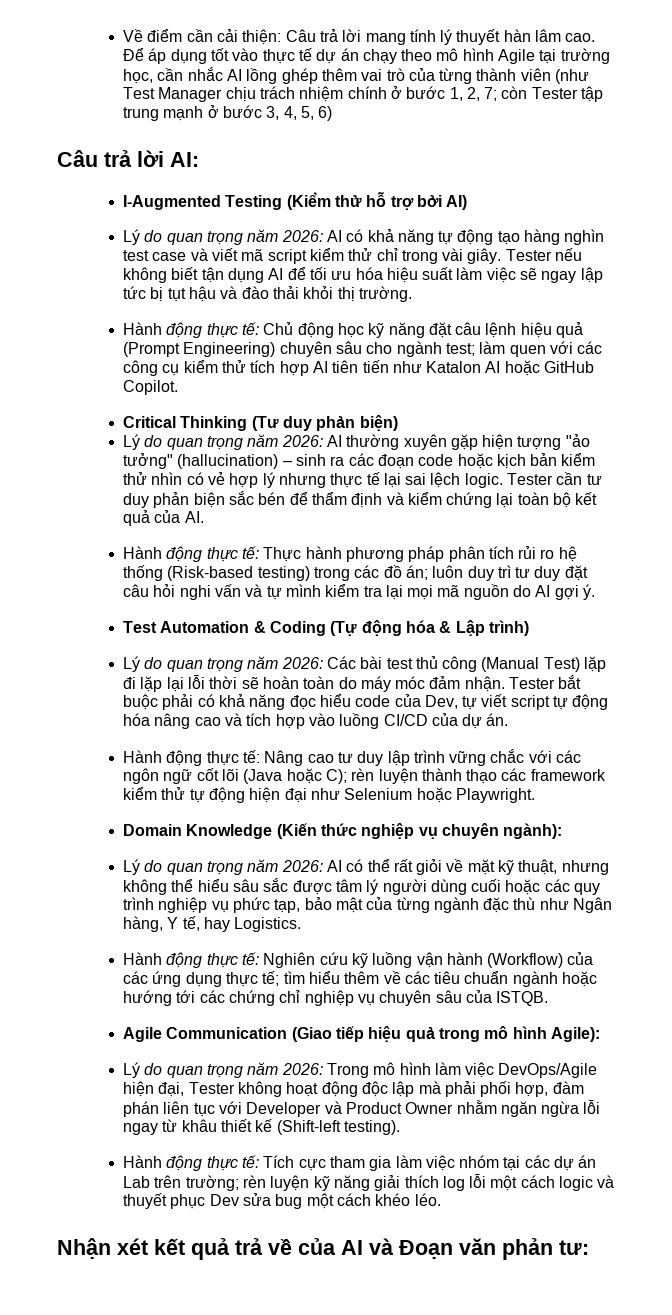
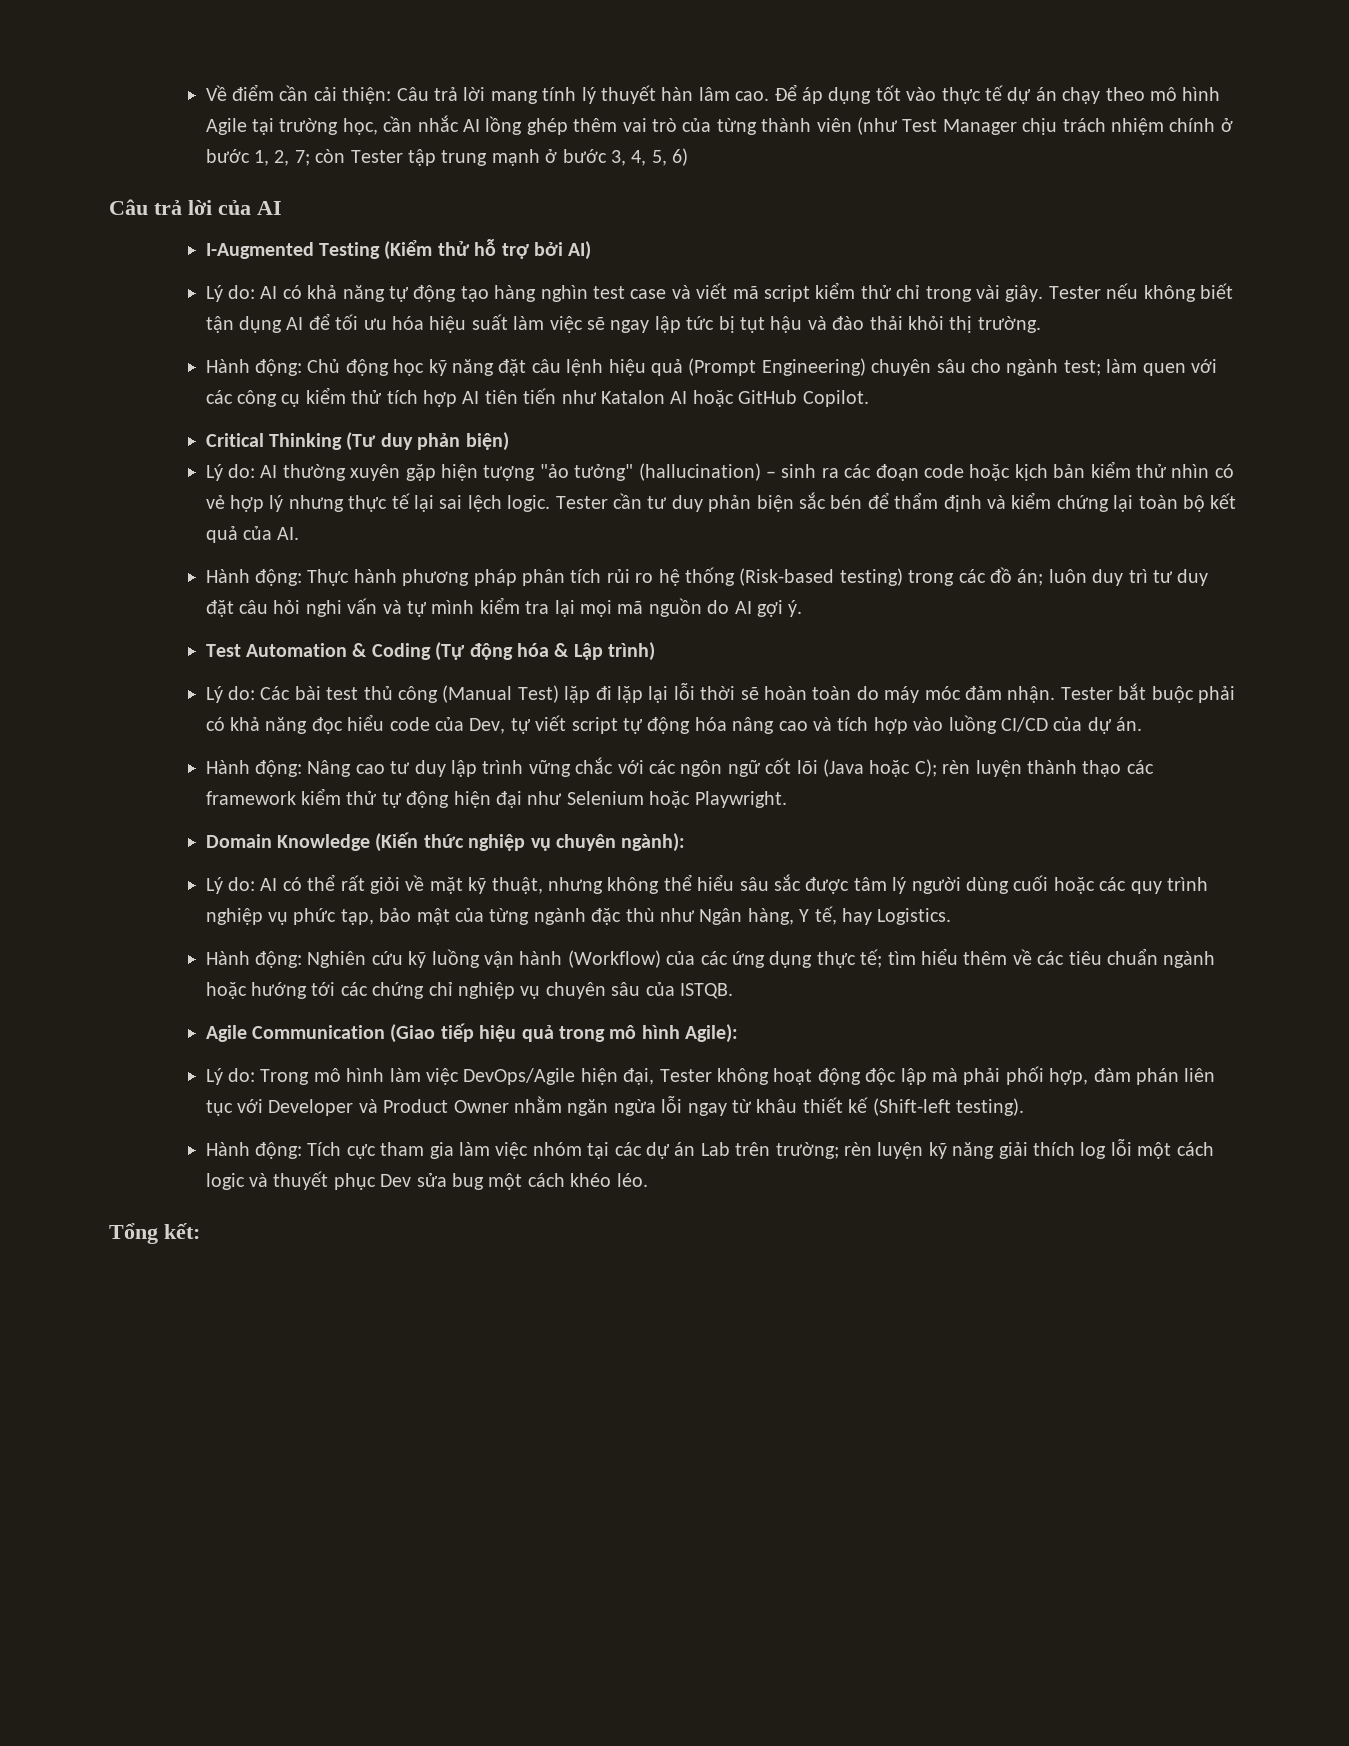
[170,152,199,167] AI: -> [218,200,282,215] của AI
[144,229,323,245] do quan trọng năm 2026: -> [227,285,255,299] do:
[166,322,259,338] động thực tế: -> [254,359,302,376] động:
[144,434,323,450] do quan trọng năm 2026: -> [227,464,255,478] do:
[166,546,259,562] động thực tế: -> [254,569,302,586] động:
[144,656,323,672] do quan trọng năm 2026: -> [227,686,255,700] do:
[166,750,260,766] động thực tế: -> [254,760,302,777] động:
[144,859,323,875] do quan trọng năm 2026: -> [227,877,255,891] do:
[166,952,259,968] động thực tế: -> [254,951,302,968] động:
[144,1062,323,1078] do quan trọng năm 2026: -> [227,1068,255,1082] do:
[166,1155,259,1171] động thực tế: -> [254,1142,302,1159] động:
[57,1238,589,1260] Nhận xét kết quả trả về của AI và Đoạn văn phản tư: -> [109,1223,200,1244] Tổng kết:

